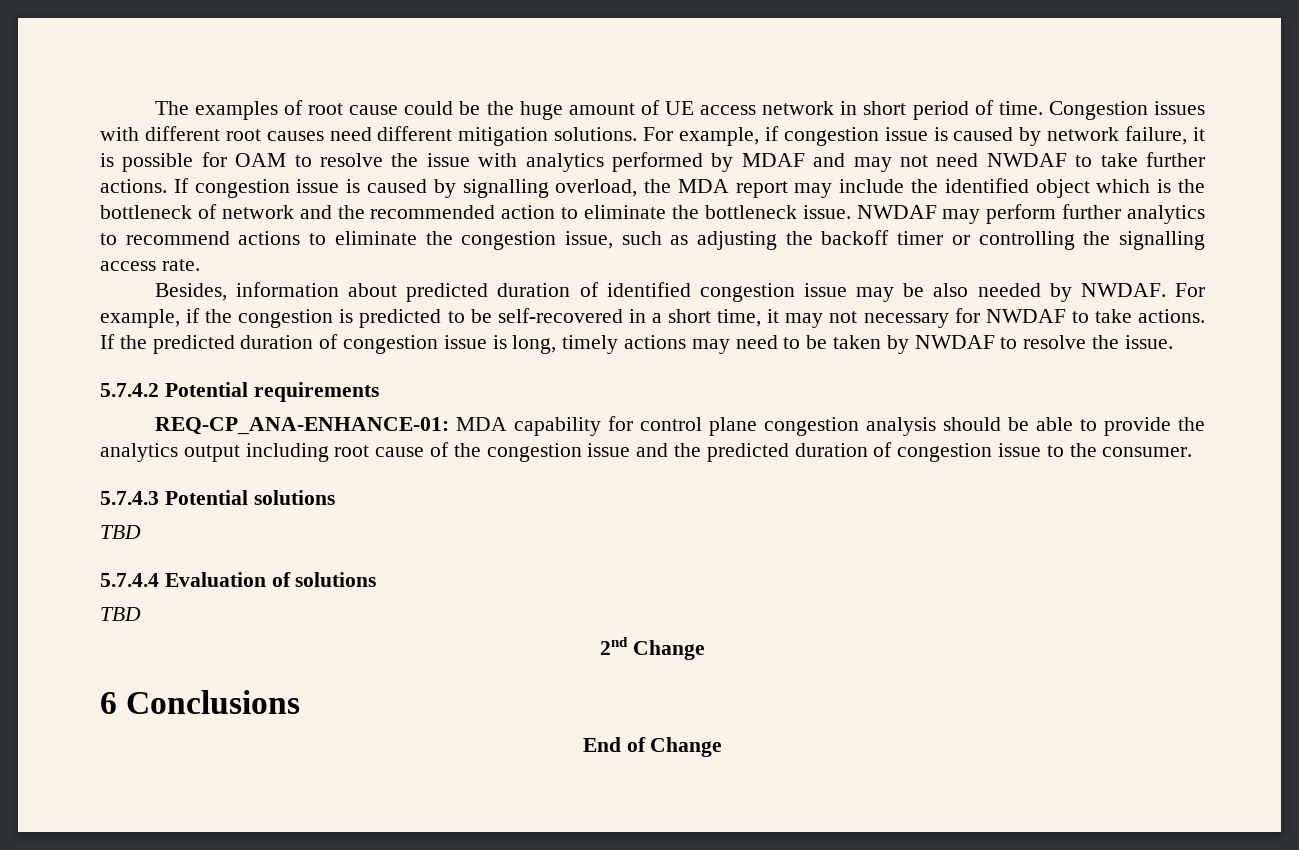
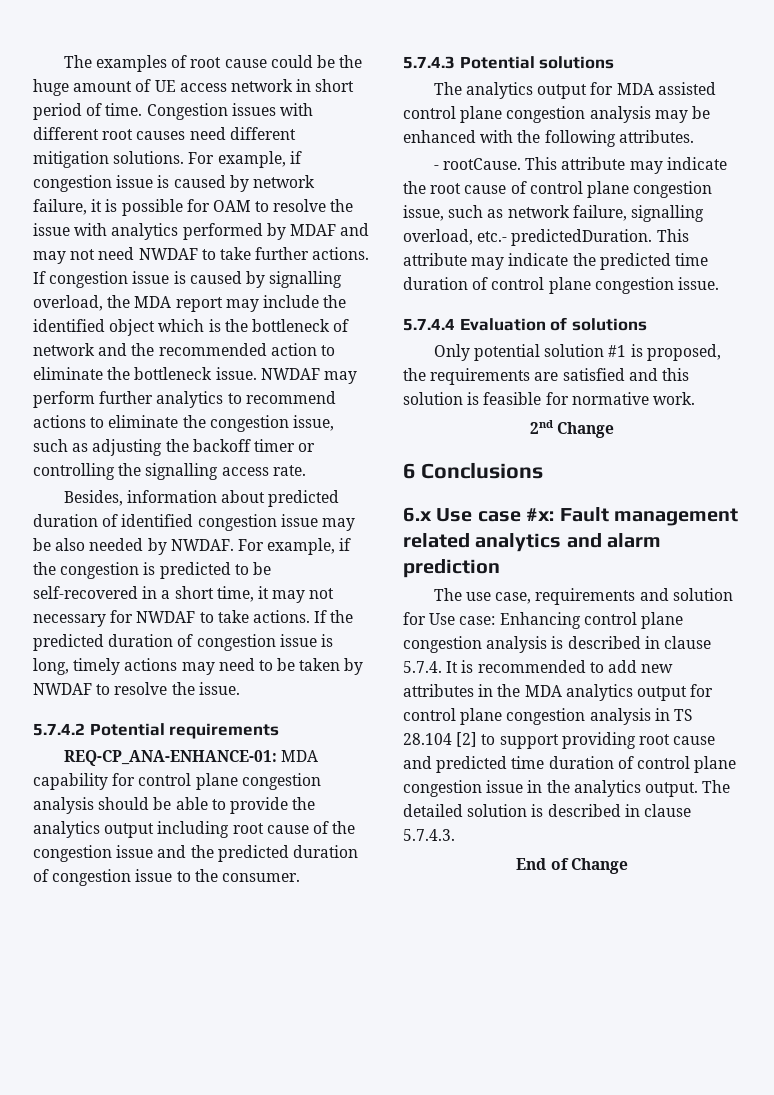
[100,525,141,539] [100,572,377,587] [100,607,141,621] [600,637,705,660] [100,690,301,714] TBD // 5.7.4.4 Evaluation of solutions // TBD // 2nd Change // 6 Conclusions -> [433,82,716,99] [403,106,710,123] [403,130,694,147] [433,157,727,174] [403,181,713,198] [403,205,704,222] [403,229,689,246] [403,253,708,270] [403,277,719,294] [403,317,647,331] [433,344,721,361] [403,368,689,385] [403,392,695,405] [529,420,615,438] [403,462,543,479] [403,507,738,526] [403,533,662,552] [403,559,500,578] [433,588,733,605] [403,612,683,629] [403,636,711,653] [403,660,674,673] [403,684,714,701] [403,708,692,725] [403,732,716,749] [403,756,737,773] [403,780,731,797] [403,804,691,817] [403,829,455,841] The analytics output for MDA assisted control plane congestion analysis may be enhanced with the following attributes. // - rootCause. This attribute may indicate the root cause of control plane congestion issue, such as network failure, signalling overload, etc.- predictedDuration. This attribute may indicate the predicted time duration of control plane congestion issue. // 5.7.4.4 Evaluation of solutions // Only potential solution #1 is proposed, the requirements are satisfied and this solution is feasible for normative work. // 2nd Change // 6 Conclusions // 6.x Use case #x: Fault management related analytics and alarm prediction // The use case, requirements and solution for Use case: Enhancing control plane congestion analysis is described in clause 5.7.4. It is recommended to add new attributes in the MDA analytics output for control plane congestion analysis in TS 28.104 [2] to support providing root cause and predicted time duration of control plane congestion issue in the analytics output. The detailed solution is described in clause 5.7.4.3.

